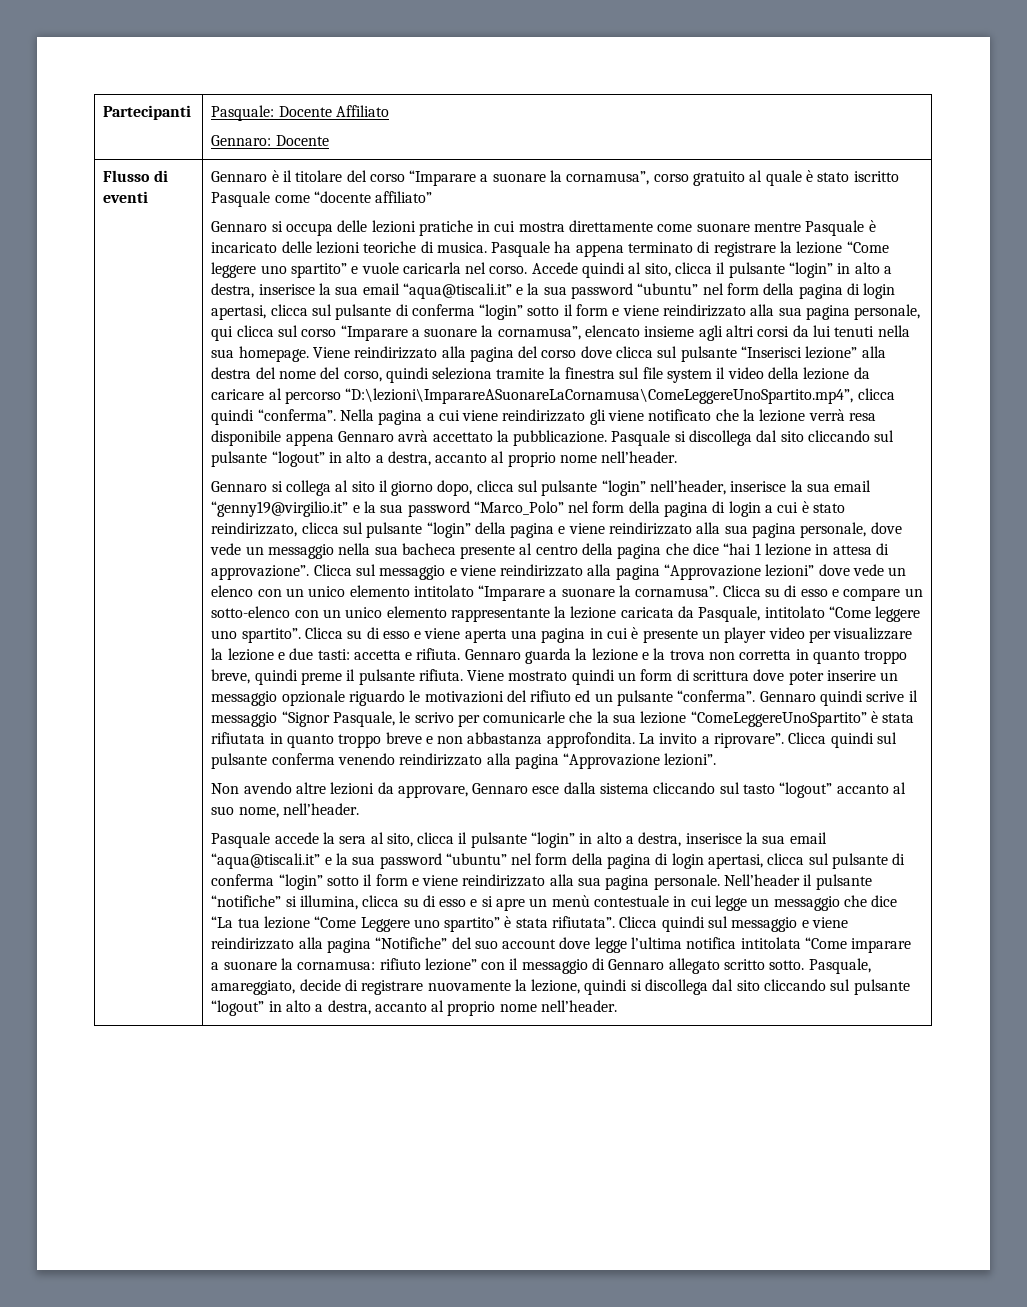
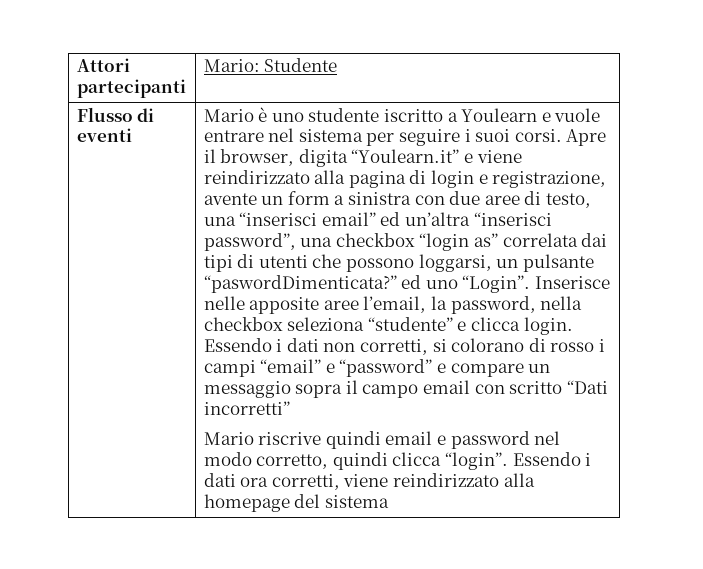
[103,105,192,120] [211,105,389,121] [211,135,329,146] [103,170,168,182] [103,191,149,203] [211,170,899,186] [211,191,433,207] [211,220,876,236] [211,241,889,257] [211,262,892,278] [211,283,896,299] [211,304,921,320] [211,325,910,341] [211,346,886,362] [211,367,870,383] [211,388,895,404] [211,409,877,425] [211,430,895,446] [211,451,678,467] [211,480,872,496] [211,501,846,517] [211,522,902,538] [210,543,889,559] [211,564,907,580] [211,585,923,601] [211,606,921,622] [211,627,913,643] [211,648,908,664] [211,669,899,685] [211,690,918,706] [211,711,915,727] [211,732,898,748] [211,753,717,769] [211,782,907,798] [211,803,359,818] [211,832,827,848] [211,853,906,869] [211,874,872,890] [211,895,898,911] [211,916,849,932] [211,937,912,953] [211,958,871,974] [211,979,910,995] [211,1000,618,1016] Partecipanti | Pasquale: Docente Affiliato // Gennaro: Docente // Flusso di eventi | Gennaro è il titolare del corso “Imparare a suonare la cornamusa”, corso gratuito al quale è stato iscritto Pasquale come “docente affiliato” // Gennaro si occupa delle lezioni pratiche in cui mostra direttamente come suonare mentre Pasquale è incaricato delle lezioni teoriche di musica. Pasquale ha appena terminato di registrare la lezione “Come leggere uno spartito” e vuole caricarla nel corso. Accede quindi al sito, clicca il pulsante “login” in alto a destra, inserisce la sua email “aqua@tiscali.it” e la sua password “ubuntu” nel form della pagina di login apertasi, clicca sul pulsante di conferma “login” sotto il form e viene reindirizzato alla sua pagina personale, qui clicca sul corso “Imparare a suonare la cornamusa”, elencato insieme agli altri corsi da lui tenuti nella sua homepage. Viene reindirizzato alla pagina del corso dove clicca sul pulsante “Inserisci lezione” alla destra del nome del corso, quindi seleziona tramite la finestra sul file system il video della lezione da caricare al percorso “D:\lezioni\ImparareASuonareLaCornamusa\ComeLeggereUnoSpartito.mp4”, clicca quindi “conferma”. Nella pagina a cui viene reindirizzato gli viene notificato che la lezione verrà resa disponibile appena Gennaro avrà accettato la pubblicazione. Pasquale si discollega dal sito cliccando sul pulsante “logout” in alto a destra, accanto al proprio nome nell’header. // Gennaro si collega al sito il giorno dopo, clicca sul pulsante “login” nell’header, inserisce la sua email “genny19@virgilio.it” e la sua password “Marco_Polo” nel form della pagina di login a cui è stato reindirizzato, clicca sul pulsante “login” della pagina e viene reindirizzato alla sua pagina personale, dove vede un messaggio nella sua bacheca presente al centro della pagina che dice “hai 1 lezione in attesa di approvazione”. Clicca sul messaggio e viene reindirizzato alla pagina “Approvazione lezioni” dove vede un elenco con un unico elemento intitolato “Imparare a suonare la cornamusa”. Clicca su di esso e compare un sotto-elenco con un unico elemento rappresentante la lezione caricata da Pasquale, intitolato “Come leggere uno spartito”. Clicca su di esso e viene aperta una pagina in cui è presente un player video per visualizzare la lezione e due tasti: accetta e rifiuta. Gennaro guarda la lezione e la trova non corretta in quanto troppo breve, quindi preme il pulsante rifiuta. Viene mostrato quindi un form di scrittura dove poter inserire un messaggio opzionale riguardo le motivazioni del rifiuto ed un pulsante “conferma”. Gennaro quindi scrive il messaggio “Signor Pasquale, le scrivo per comunicarle che la sua lezione “ComeLeggereUnoSpartito” è stata rifiutata in quanto troppo breve e non abbastanza approfondita. La invito a riprovare”. Clicca quindi sul pulsante conferma venendo reindirizzato alla pagina “Approvazione lezioni”. // Non avendo altre lezioni da approvare, Gennaro esce dalla sistema cliccando sul tasto “logout” accanto al suo nome, nell’header. // Pasquale accede la sera al sito, clicca il pulsante “login” in alto a destra, inserisce la sua email “aqua@tiscali.it” e la sua password “ubuntu” nel form della pagina di login apertasi, clicca sul pulsante di conferma “login” sotto il form e viene reindirizzato alla sua pagina personale. Nell’header il pulsante “notifiche” si illumina, clicca su di esso e si apre un menù contestuale in cui legge un messaggio che dice “La tua lezione “Come Leggere uno spartito” è stata rifiutata”. Clicca quindi sul messaggio e viene reindirizzato alla pagina “Notifiche” del suo account dove legge l’ultima notifica intitolata “Come imparare a suonare la cornamusa: rifiuto lezione” con il messaggio di Gennaro allegato scritto sotto. Pasquale, amareggiato, decide di registrare nuovamente la lezione, quindi si discollega dal sito cliccando sul pulsante “logout” in alto a destra, accanto al proprio nome nell’header. -> [76,58,130,72] [76,79,186,98] [203,58,338,72] [76,107,155,122] [76,128,132,142] [203,107,601,122] [203,128,607,146] [203,149,522,167] [203,170,607,188] [203,191,591,208] [203,212,552,226] [203,233,608,251] [203,254,594,272] [203,275,610,293] [203,296,583,314] [203,317,573,335] [203,338,605,355] [203,359,551,377] [203,380,608,398] [203,401,290,415] [203,431,561,449] [203,452,592,470] [203,473,535,490] [203,494,389,512] Attori partecipanti | Mario: Studente // Flusso di eventi | Mario è uno studente iscritto a Youlearn e vuole entrare nel sistema per seguire i suoi corsi. Apre il browser, digita “Youlearn.it” e viene reindirizzato alla pagina di login e registrazione, avente un form a sinistra con due aree di testo, una “inserisci email” ed un’altra “inserisci password”, una checkbox “login as” correlata dai tipi di utenti che possono loggarsi, un pulsante “paswordDimenticata?” ed uno “Login”. Inserisce nelle apposite aree l’email, la password, nella checkbox seleziona “studente” e clicca login. Essendo i dati non corretti, si colorano di rosso i campi “email” e “password” e compare un messaggio sopra il campo email con scritto “Dati incorretti” // Mario riscrive quindi email e password nel modo corretto, quindi clicca “login”. Essendo i dati ora corretti, viene reindirizzato alla homepage del sistema

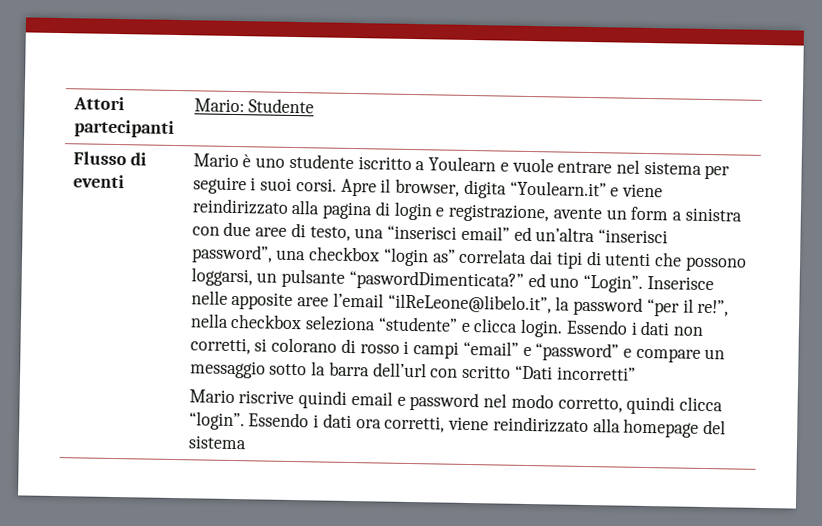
[363,296,536,314] l’email, la password, -> [332,292,730,317] l’email “ilReLeone@libelo.it”, la password “per il re!”,
[295,380,470,398] sopra il campo email -> [269,361,427,378] sotto la barra dell’url

